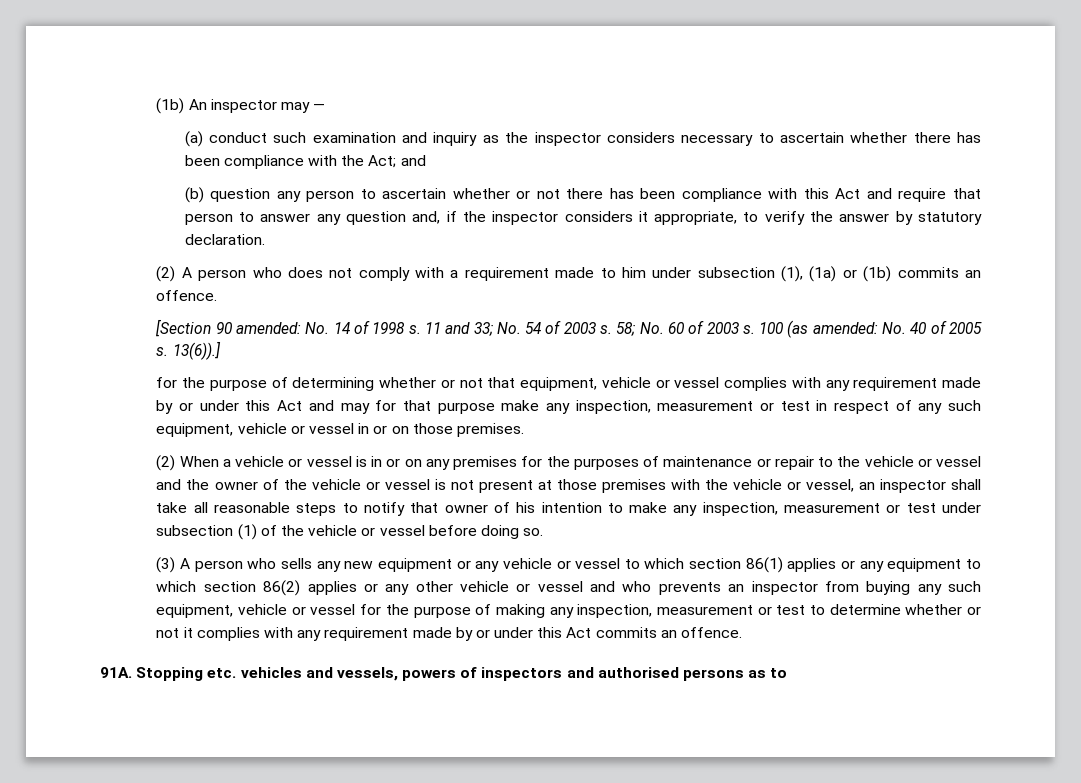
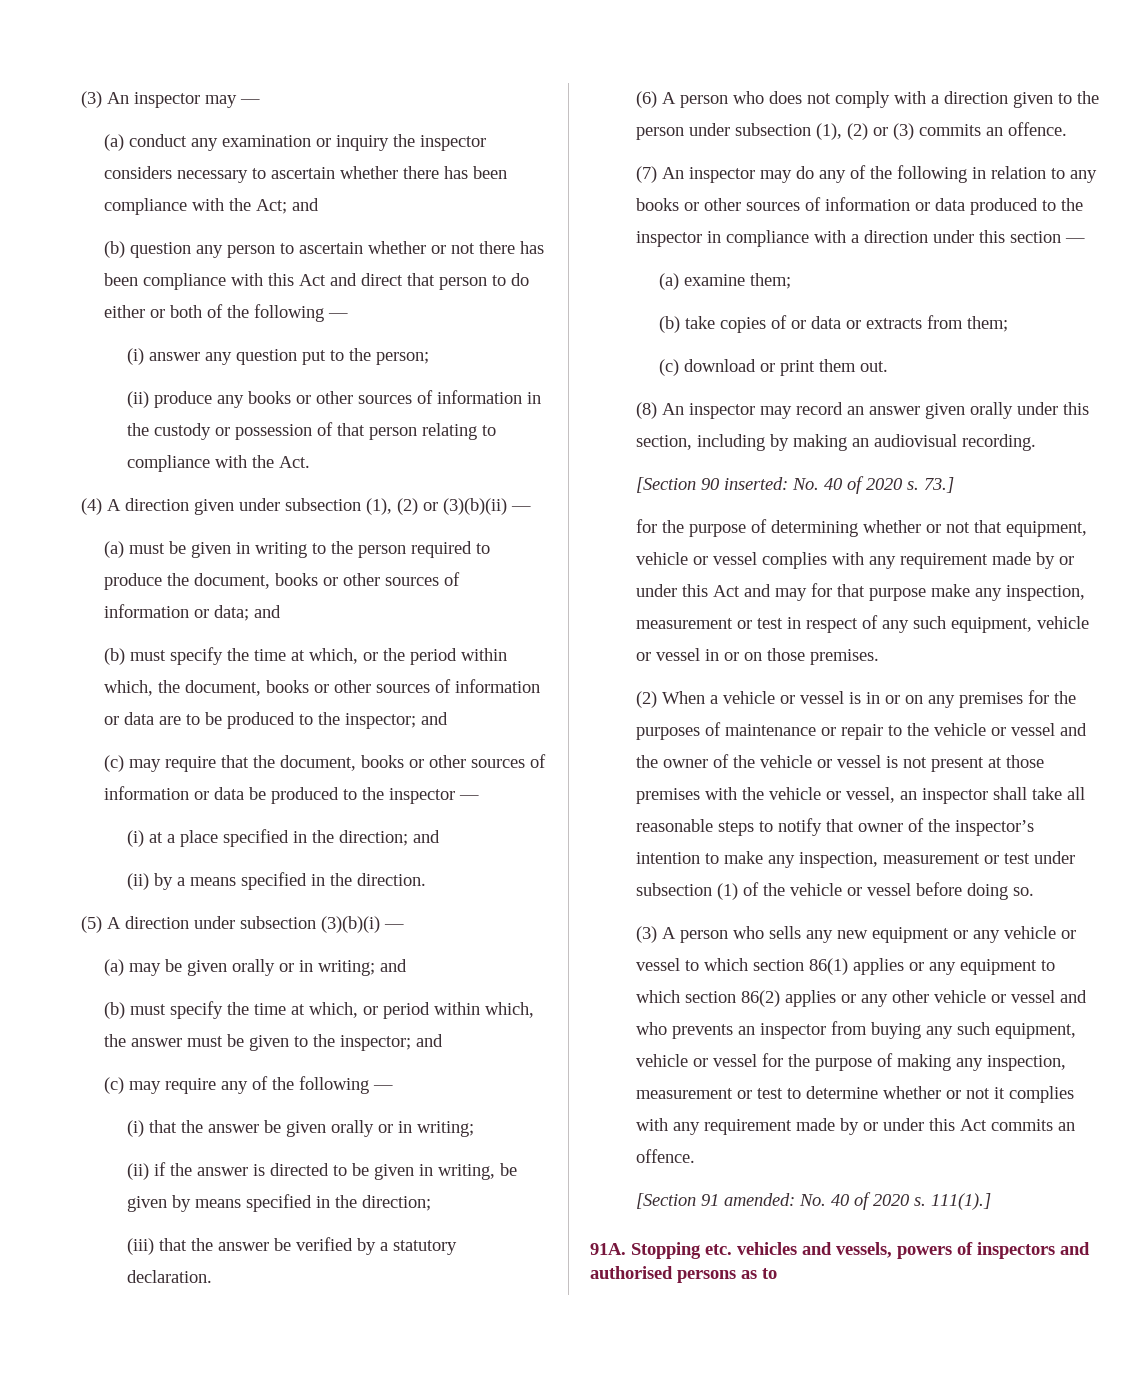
[156,98,185,114] (1b) -> [81,91,103,108] (3)
[273,132,499,146] such examination and inquiry as -> [191,135,390,151] any examination or inquiry
[898,188,947,202] require -> [361,273,404,286] direct
[260,211,913,225] answer any question and, if the inspector considers it appropriate, to verify the answer by -> [511,273,530,286] [104,304,349,322] [127,348,430,365] [127,390,542,408] [127,422,497,440] [127,455,311,472] [81,498,532,515] [104,541,491,558] [104,572,461,590] [104,604,282,621] [104,647,508,665] [104,679,541,696] [104,712,449,729] [104,754,547,772] [104,786,480,804] [127,829,441,847] [127,872,427,890] [81,916,405,933] [104,959,408,976] [104,1001,535,1019] [104,1034,444,1051] [104,1076,394,1094] [127,1120,475,1137] [127,1162,518,1180] [127,1194,432,1212] [127,1237,389,1255] do either or both of the following — // (i) answer any question put to the person; // (ii) produce any books or other sources of information in the custody or possession of that person relating to compliance with the Act. // (4) A direction given under subsection (1), (2) or (3)(b)(ii) — // (a) must be given in writing to the person required to produce the document, books or other sources of information or data; and // (b) must specify the time at which, or the period within which, the document, books or other sources of information or data are to be produced to the inspector; and // (c) may require that the document, books or other sources of information or data be produced to the inspector — // (i) at a place specified in the direction; and // (ii) by a means specified in the direction. // (5) A direction under subsection (3)(b)(i) — // (a) may be given orally or in writing; and // (b) must specify the time at which, or period within which, the answer must be given to the inspector; and // (c) may require any of the following — // (i) that the answer be given orally or in writing; // (ii) if the answer is directed to be given in writing, be given by means specified in the direction; // (iii) that the answer be verified by a
[156,266,176,282] (2) -> [636,91,658,108] (6)
[464,266,982,282] [156,290,218,301] [156,319,982,338] [156,341,221,360] requirement made to him under subsection (1), (1a) or (1b) commits an offence. // [Section 90 amended: No. 14 of 1998 s. 11 and 33; No. 54 of 2003 s. 58; No. 60 of 2003 s. 100 (as amended: No. 40 of 2005 s. 13(6)).] -> [944,91,1100,108] [636,122,1068,140] [636,165,1098,183] [636,197,1084,215] [636,230,1086,247] [659,273,792,290] [659,315,1009,333] [659,359,889,376] [636,402,1090,419] [636,434,1037,451] [636,476,955,494] direction given to the person under subsection (1), (2) or (3) commits an offence. // (7) An inspector may do any of the following in relation to any books or other sources of information or data produced to the inspector in compliance with a direction under this section — // (a) examine them; // (b) take copies of or data or extracts from them; // (c) download or print them out. // (8) An inspector may record an answer given orally under this section, including by making an audiovisual recording. // [Section 90 inserted: No. 40 of 2020 s. 73.]
[516,502,536,513] his -> [928,819,1035,836] the inspector’s
(743, 632) none -> [636,1192,992,1210] // [Section 91 amended: No. 40 of 2020 s. 111(1).]

